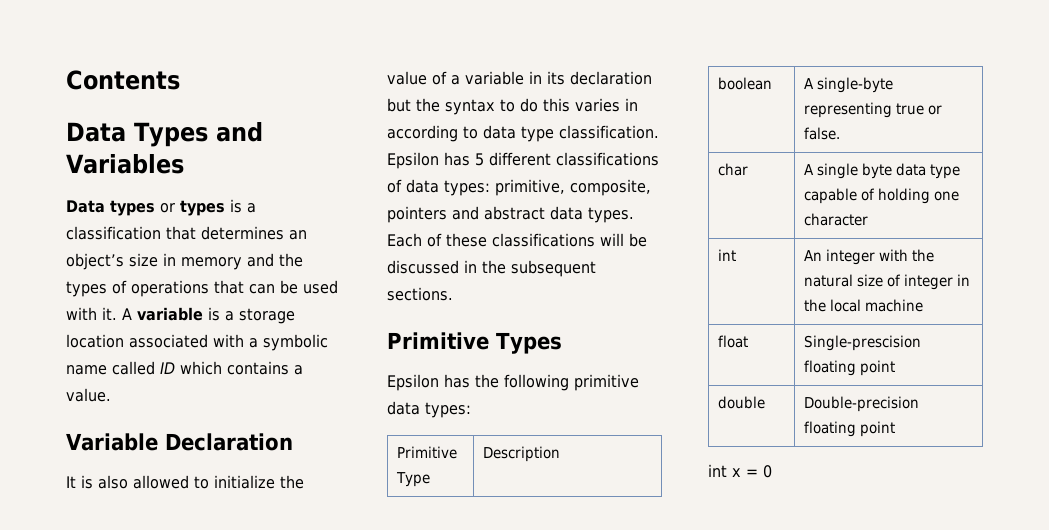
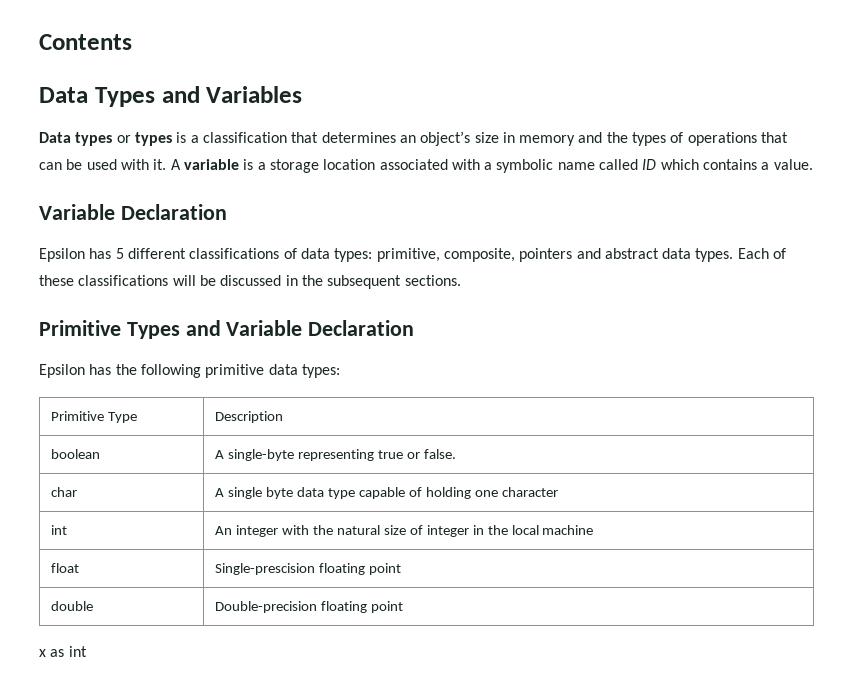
[66,475,304,489] [387,71,652,85] [387,98,638,115] [387,125,659,142] It is also allowed to initialize the value of a variable in its declaration but the syntax to do this varies in according to data type classification. -> (227, 212) none
(562, 343) none -> [185,320,415,336] and Variable Declaration
[708,464,772,478] int x = 0 -> [39,646,87,657] x as int

